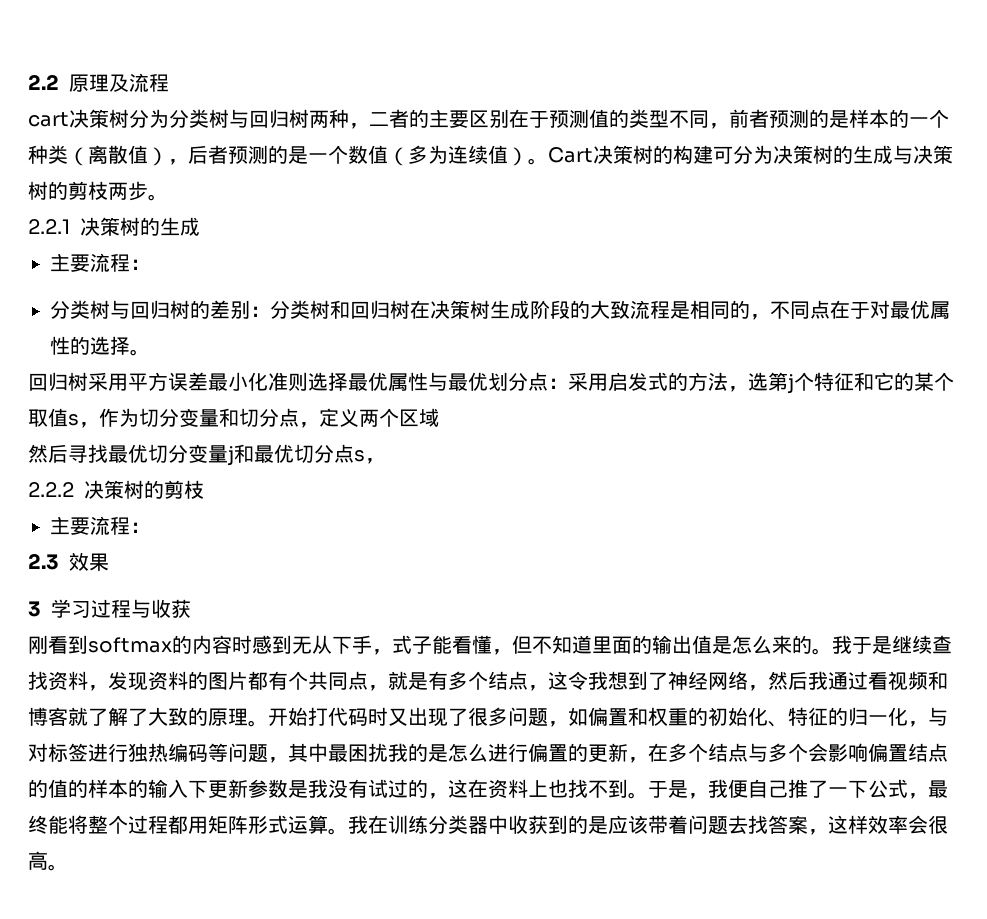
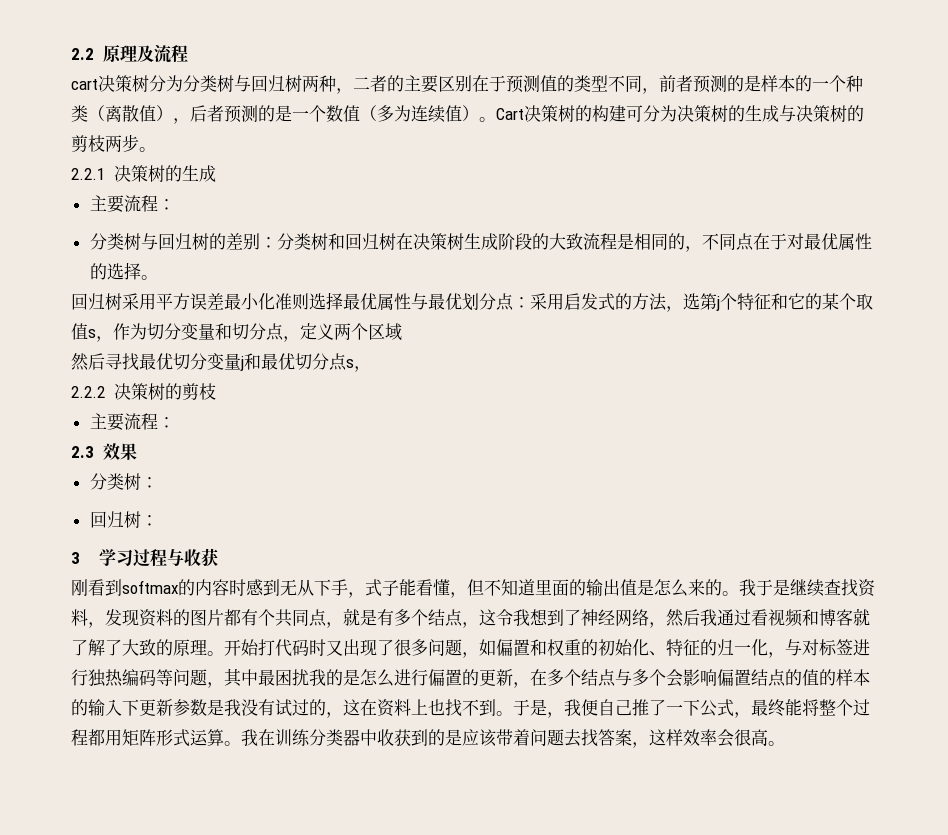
(109, 562) none -> [89,473,158,490] [89,511,158,528] // 分类树： // 回归树：

